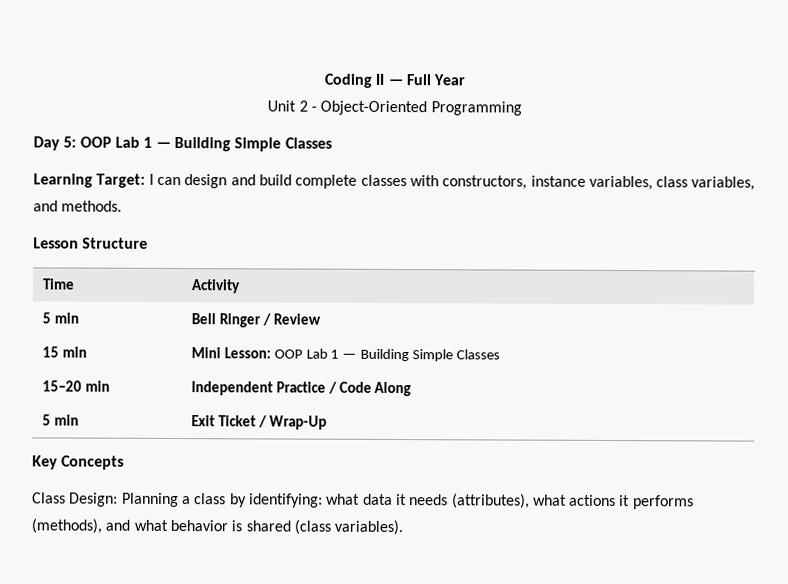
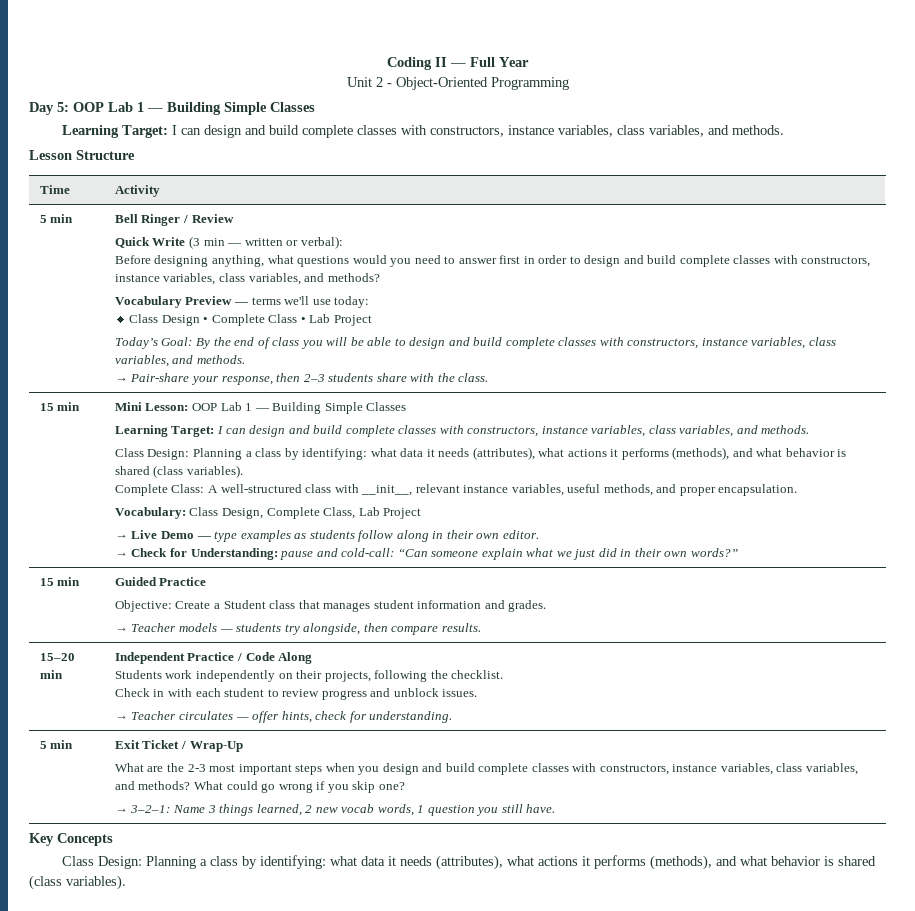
(321, 319) none -> [114,236,343,249] [114,255,871,267] [114,273,380,285] [114,296,370,308] [129,314,372,326] [114,337,836,349] [114,355,245,367] [114,373,489,385] // Quick Write (3 min — written or verbal): // Before designing anything, what questions would you need to answer first in order to design and build complete classes with constructors, instance variables, class variables, and methods? // Vocabulary Preview — terms we'll use today: // Class Design • Complete Class • Lab Project // Today’s Goal: By the end of class you will be able to design and build complete classes with constructors, instance variables, class variables, and methods. // → Pair-share your response, then 2–3 students share with the class.
(501, 354) none -> [114,425,810,437] [114,447,847,460] [114,465,243,478] [114,484,798,496] [114,507,422,519] [114,530,539,542] [114,548,738,560] [39,577,81,586] [114,577,207,586] [114,600,547,612] [114,623,481,635] // Learning Target: I can design and build complete classes with constructors, instance variables, class variables, and methods. // Class Design: Planning a class by identifying: what data it needs (attributes), what actions it performs (methods), and what behavior is shared (class variables). // Complete Class: A well-structured class with __init__, relevant instance variables, useful methods, and proper encapsulation. // Vocabulary: Class Design, Complete Class, Lab Project // → Live Demo — type examples as students follow along in their own editor. // → Check for Understanding: pause and cold-call: “Can someone explain what we just did in their own words?” // 15 min | Guided Practice // Objective: Create a Student class that manages student information and grades. // → Teacher models — students try alongside, then compare results.
(412, 389) none -> [114,670,504,682] [114,688,478,700] [114,711,453,723] // Students work independently on their projects, following the checklist. // Check in with each student to review progress and unblock issues. // → Teacher circulates — offer hints, check for understanding.
(327, 422) none -> [114,763,858,775] [114,781,405,793] [114,804,556,816] // What are the 2-3 most important steps when you design and build complete classes with constructors, instance variables, class variables, and methods? What could go wrong if you skip one? // → 3–2–1: Name 3 things learned, 2 new vocab words, 1 question you still have.

